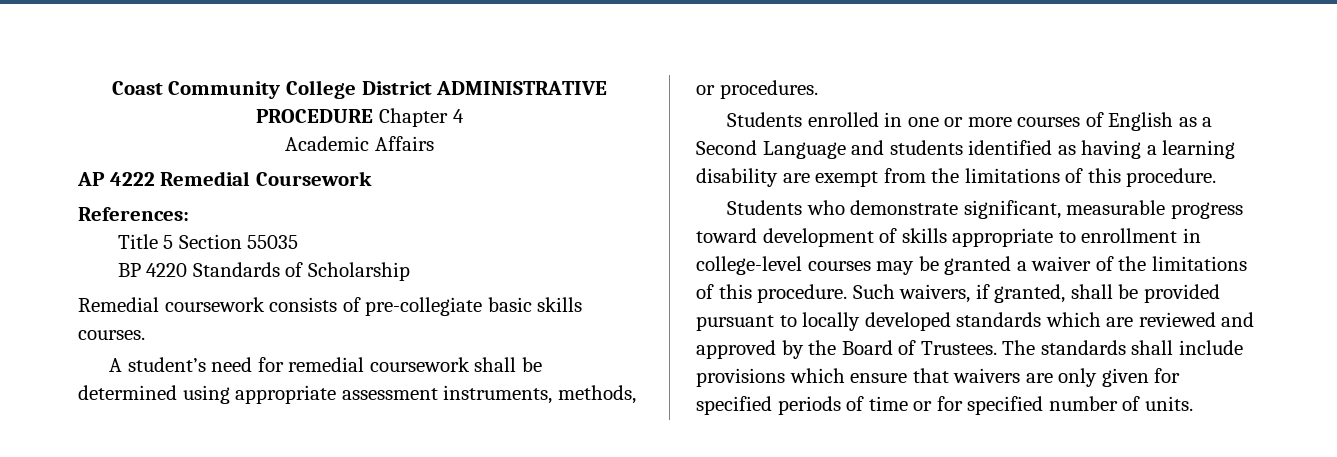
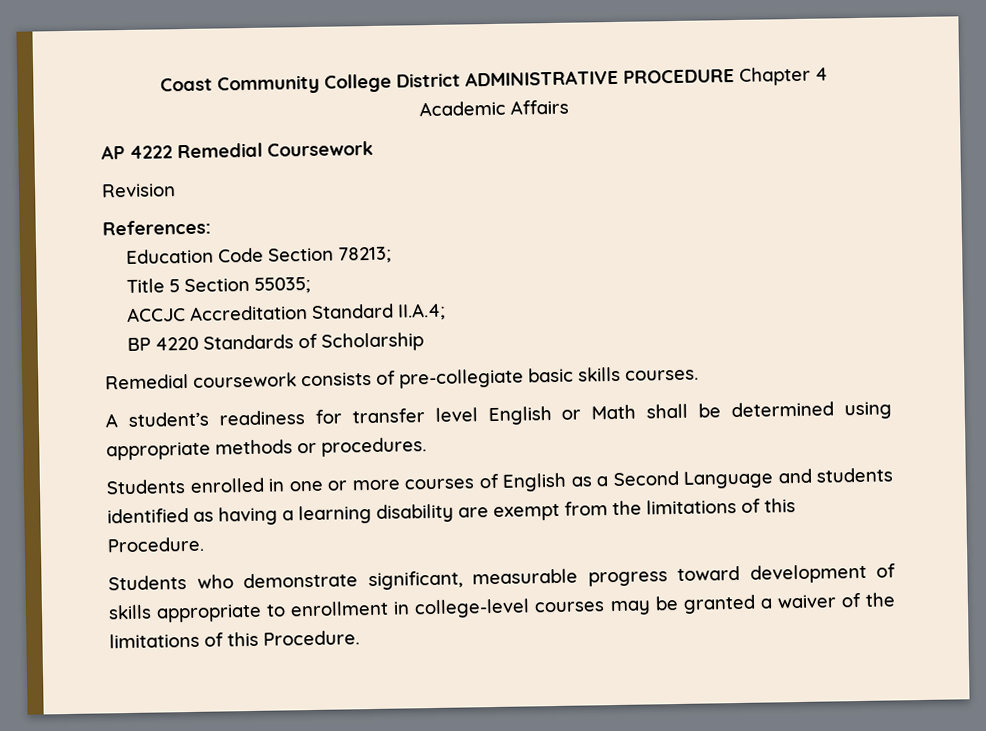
(372, 178) none -> [101,183,176,198] // Revision
(189, 214) none -> [125,246,392,265] // Education Code Section 78213;
[247,235,299,249] 55035 -> [253,276,311,294] [126,302,446,323] 55035; // ACCJC Accreditation Standard II.A.4;
[211,357,470,372] need for remedial coursework -> [218,404,637,426] readiness for transfer level English or Math
[341,385,636,404] assessment instruments, methods, -> [215,439,293,455] methods
[1126,168,1217,187] procedure. -> [107,536,205,553] Procedure.
[757,284,1220,303] [696,312,1255,331] [696,340,1243,359] [696,368,1181,387] [696,396,1193,415] procedure. Such waivers, if granted, shall be provided pursuant to locally developed standards which are reviewed and approved by the Board of Trustees. The standards shall include provisions which ensure that waivers are only given for specified periods of time or for specified number of units. -> [263,630,360,646] Procedure.

